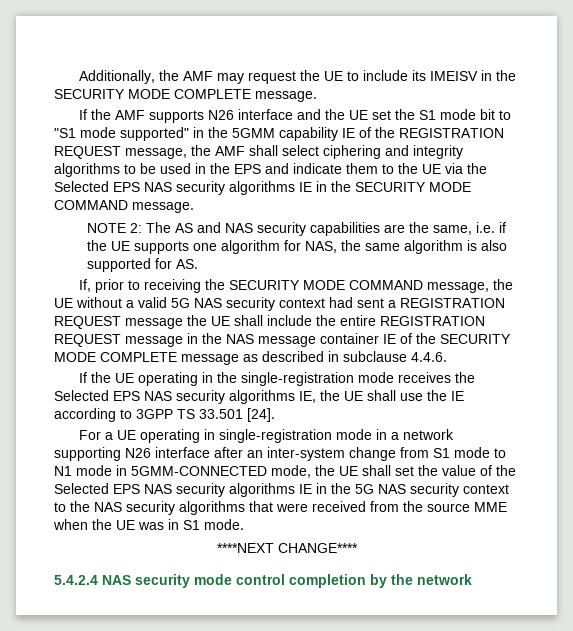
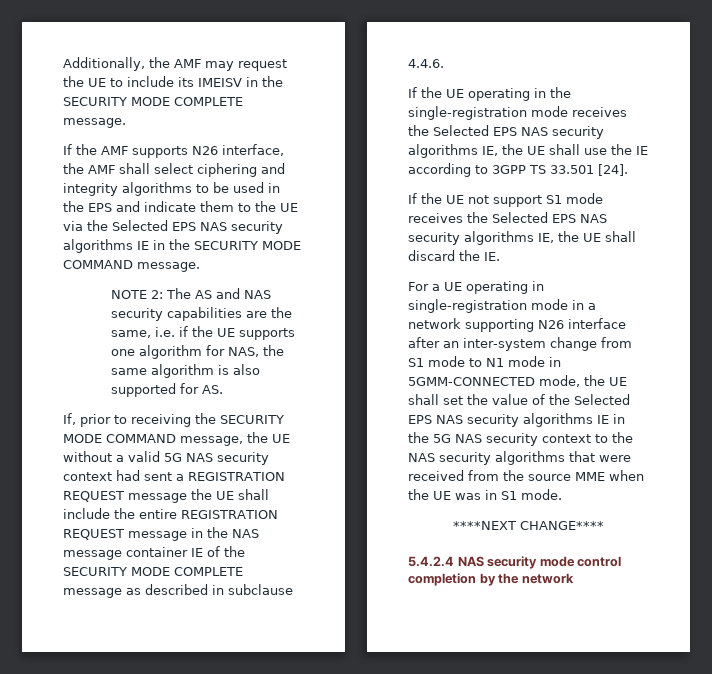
[238,109,512,120] [54,127,504,141] [54,146,187,159] interface and the UE set the S1 mode bit to "S1 mode supported" in the 5GMM capability IE of the REGISTRATION REQUEST message, -> [222,144,284,156] interface,
(275, 415) none -> [408,193,603,207] [408,212,607,223] [408,231,636,245] [408,250,500,261] // If the UE not support S1 mode receives the Selected EPS NAS security algorithms IE, the UE shall discard the IE.

